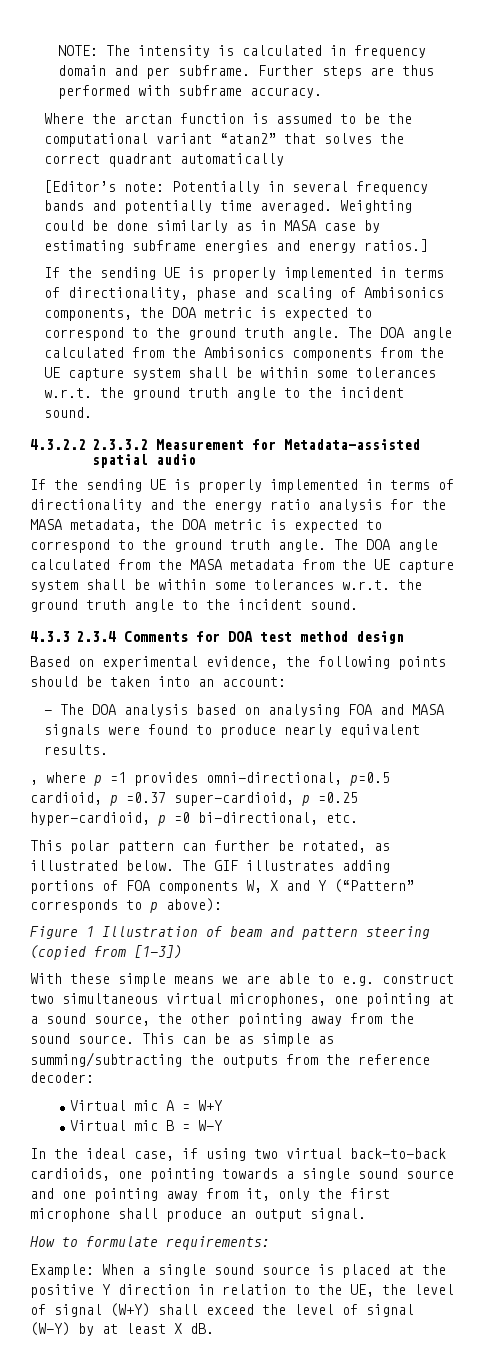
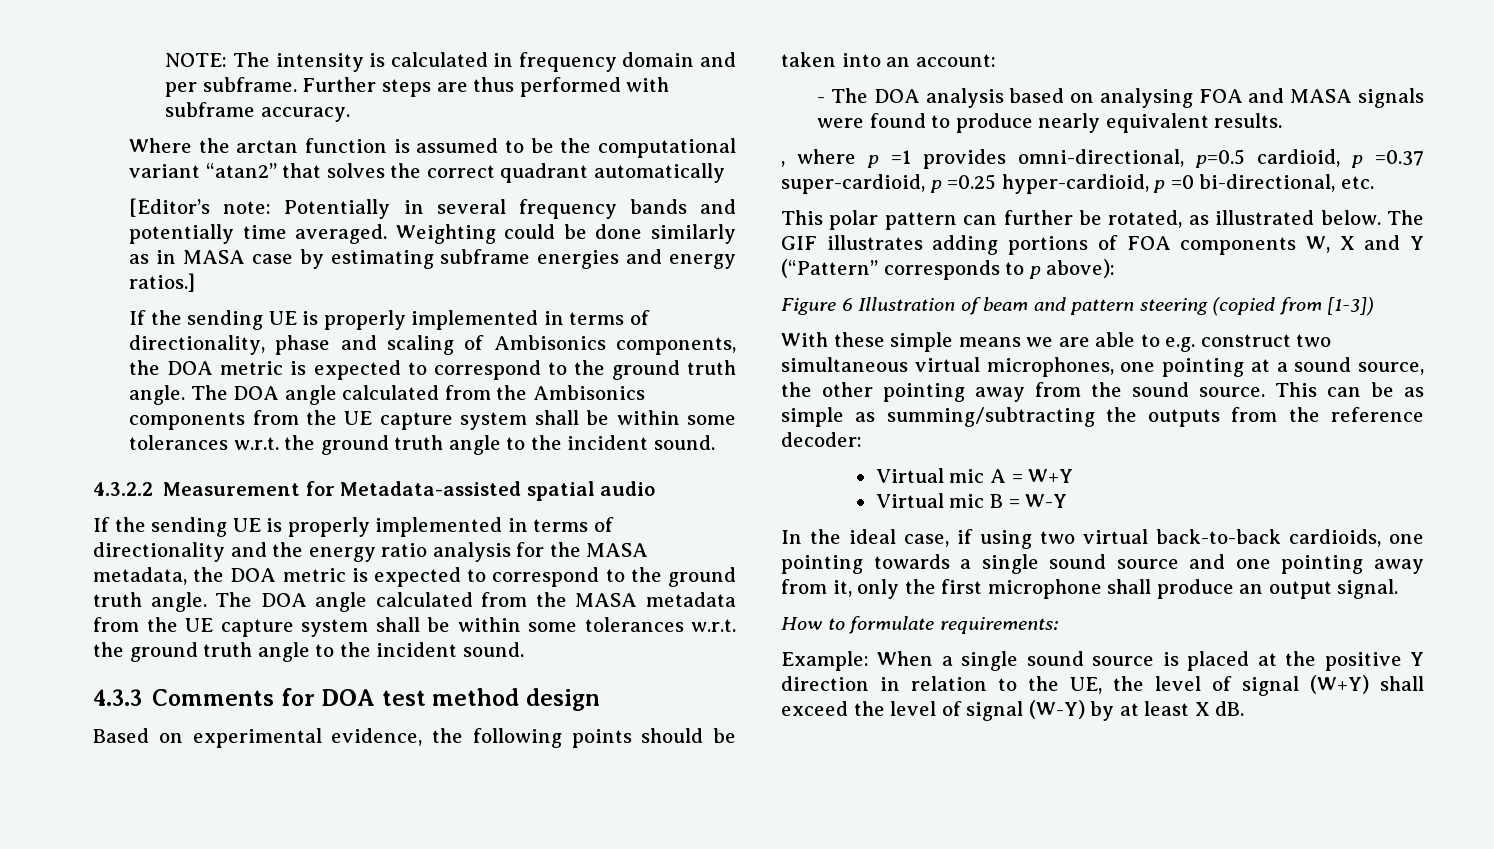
[91,439,148,450] 2.3.3.2 -> (153, 489) none
[75,631,116,642] 2.3.4 -> (142, 697) none
[86,926,94,937] 1 -> [841,298,853,311] 6

